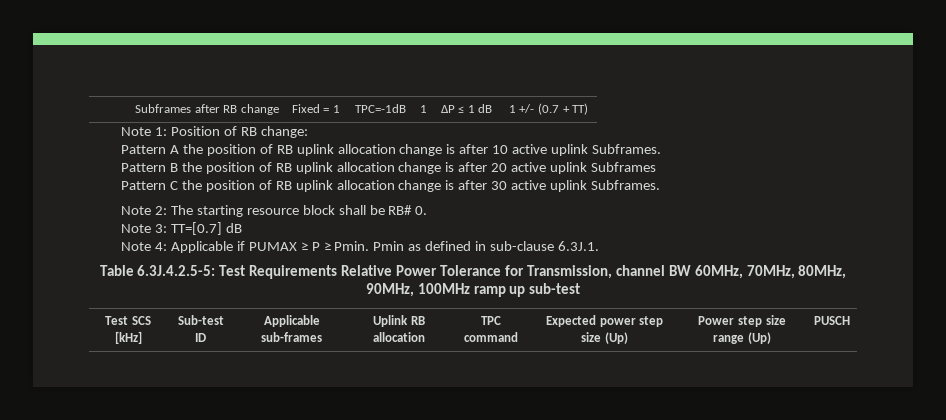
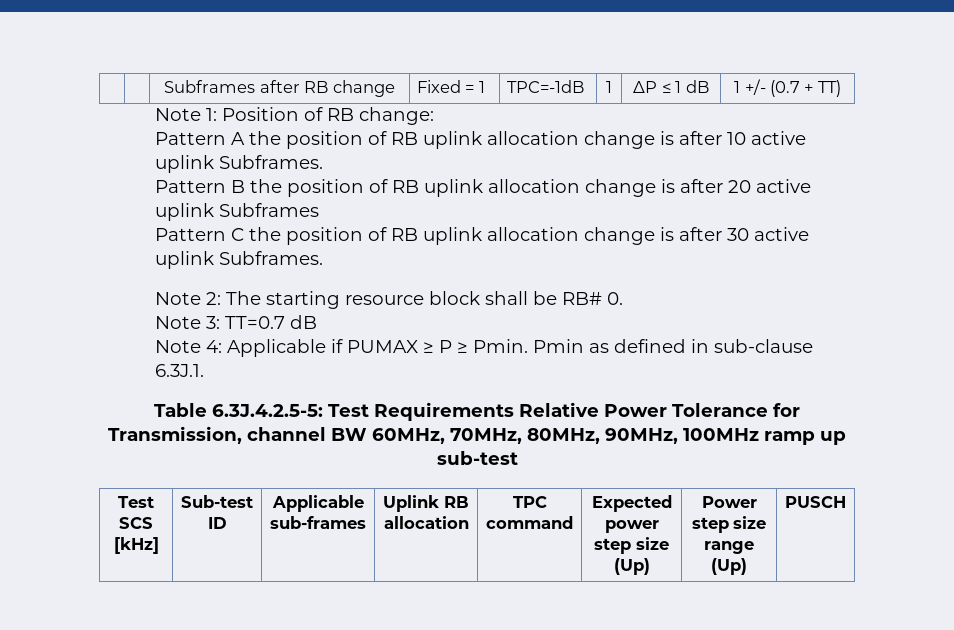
[170,222,222,235] TT=[0.7] -> [225,316,286,329] TT=0.7

